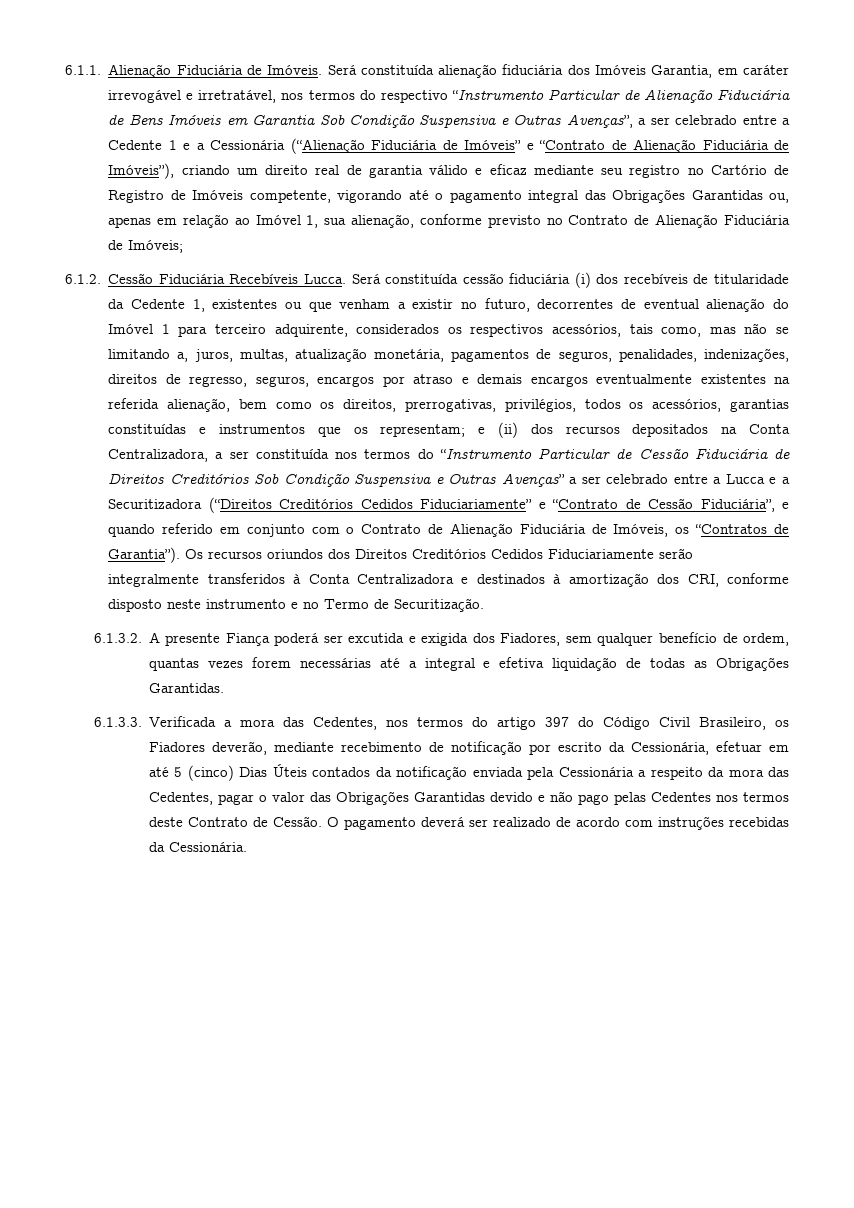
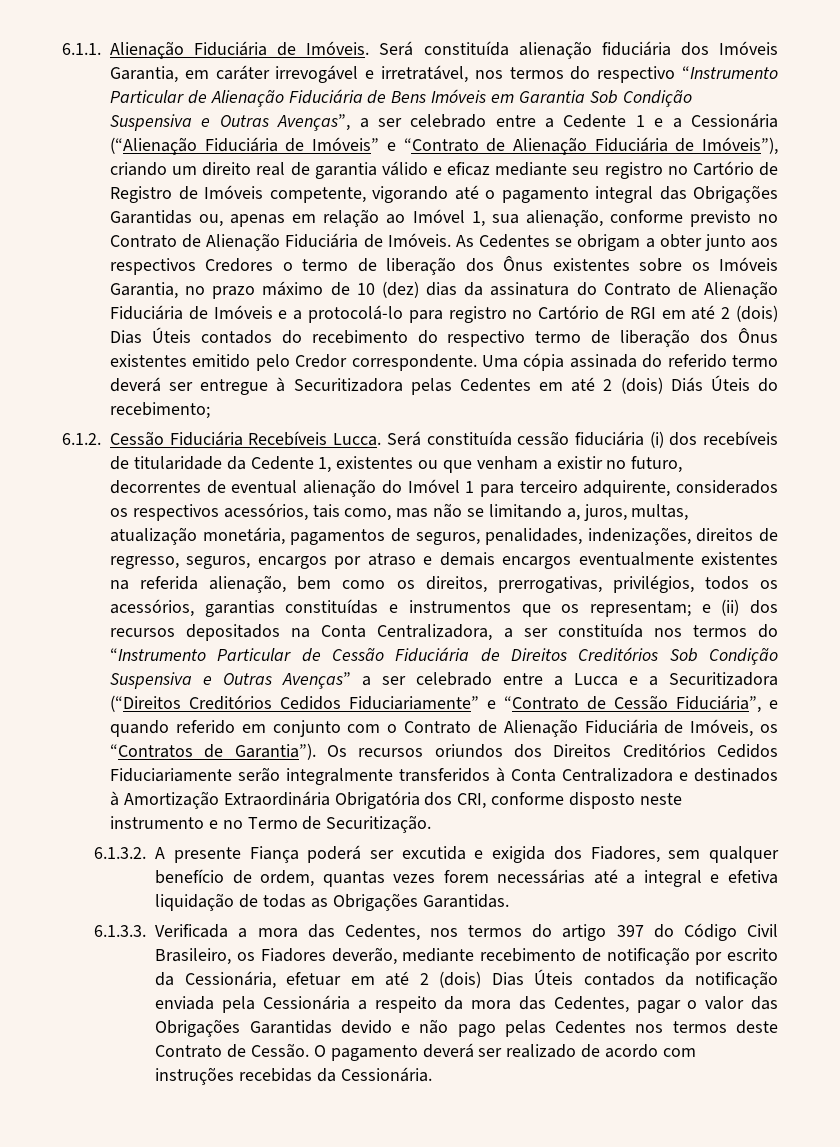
[128,240,184,253] Imóveis; -> [387,233,778,251] [110,256,778,275] [110,281,778,299] [110,305,778,323] [110,327,778,347] [110,353,778,371] [110,375,779,395] [110,402,210,419] Imóveis. As Cedentes se obrigam a obter junto aos respectivos Credores o termo de liberação dos Ônus existentes sobre os Imóveis Garantia, no prazo máximo de 10 (dez) dias da assinatura do Contrato de Alienação Fiduciária de Imóveis e a protocolá-lo para registro no Cartório de RGI em até 2 (dois) Dias Úteis contados do recebimento do respectivo termo de liberação dos Ônus existentes emitido pelo Credor correspondente. Uma cópia assinada do referido termo deverá ser entregue à Securitizadora pelas Cedentes em até 2 (dois) Diás Úteis do recebimento;
[568,573,649,587] amortização -> [123,791,420,809] Amortização Extraordinária Obrigatória
[174,765,234,781] 5 (cinco) -> [419,971,482,988] 2 (dois)

